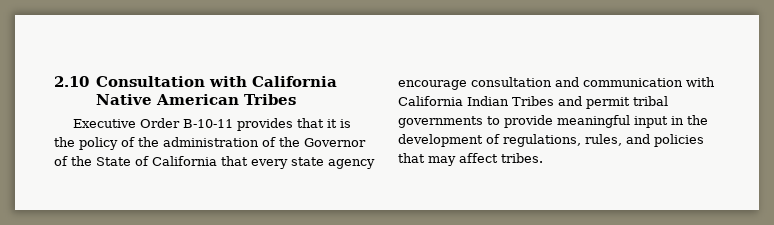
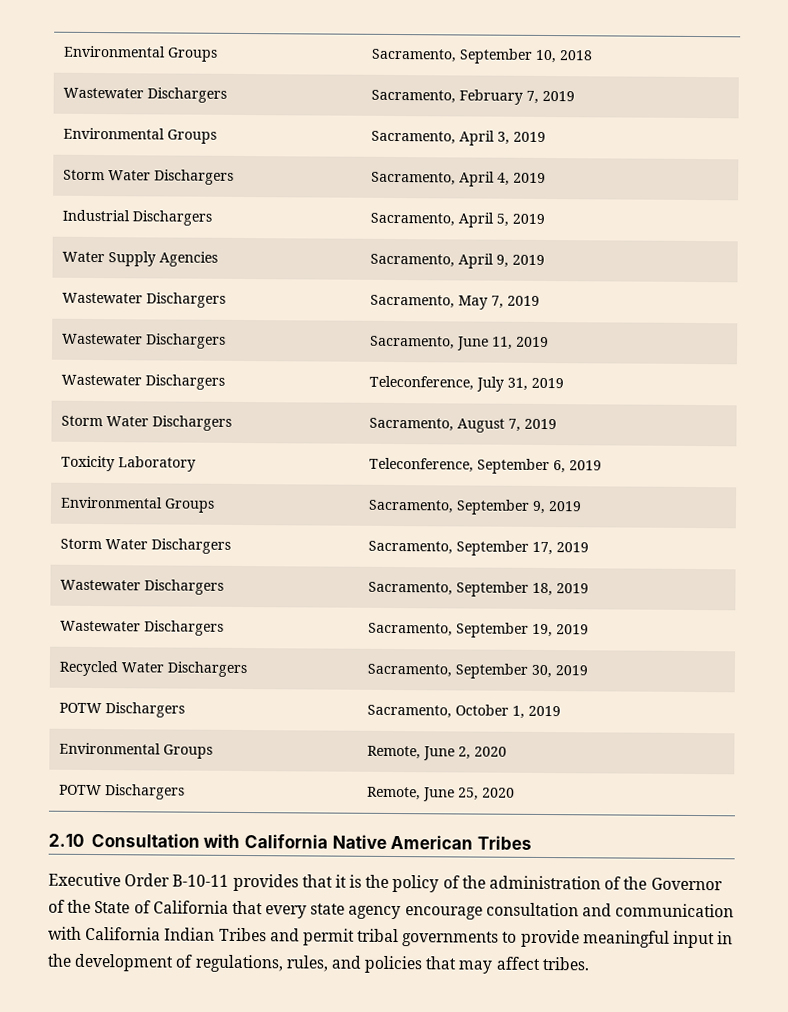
(54, 81) none -> [62,45,218,62] [370,48,593,64] [62,87,227,103] [370,89,575,105] [62,127,217,144] [370,130,546,146] [62,169,234,185] [370,171,546,187] [61,209,212,226] [369,212,545,228] [61,251,218,267] [369,253,545,269] [61,292,226,308] [369,294,540,310] [61,333,226,349] [369,335,549,351] [60,374,225,390] [368,375,564,392] [60,415,232,431] [368,417,557,433] [60,455,196,472] [368,457,602,475] [59,496,215,513] [367,499,582,515] [59,538,231,554] [367,540,589,556] [59,579,224,595] [367,581,589,597] [59,620,224,636] [367,622,589,638] [58,660,247,678] [366,663,588,679] [58,702,185,718] [366,704,561,719] [58,742,213,759] [366,745,507,761] [58,784,185,800] [366,786,515,802] Environmental Groups | Sacramento, September 10, 2018 // Wastewater Dischargers | Sacramento, February 7, 2019 // Environmental Groups | Sacramento, April 3, 2019 // Storm Water Dischargers | Sacramento, April 4, 2019 // Industrial Dischargers | Sacramento, April 5, 2019 // Water Supply Agencies | Sacramento, April 9, 2019 // Wastewater Dischargers | Sacramento, May 7, 2019 // Wastewater Dischargers | Sacramento, June 11, 2019 // Wastewater Dischargers | Teleconference, July 31, 2019 // Storm Water Dischargers | Sacramento, August 7, 2019 // Toxicity Laboratory | Teleconference, September 6, 2019 // Environmental Groups | Sacramento, September 9, 2019 // Storm Water Dischargers | Sacramento, September 17, 2019 // Wastewater Dischargers | Sacramento, September 18, 2019 // Wastewater Dischargers | Sacramento, September 19, 2019 // Recycled Water Dischargers | Sacramento, September 30, 2019 // POTW Dischargers | Sacramento, October 1, 2019 // Environmental Groups | Remote, June 2, 2020 // POTW Dischargers | Remote, June 25, 2020 //

